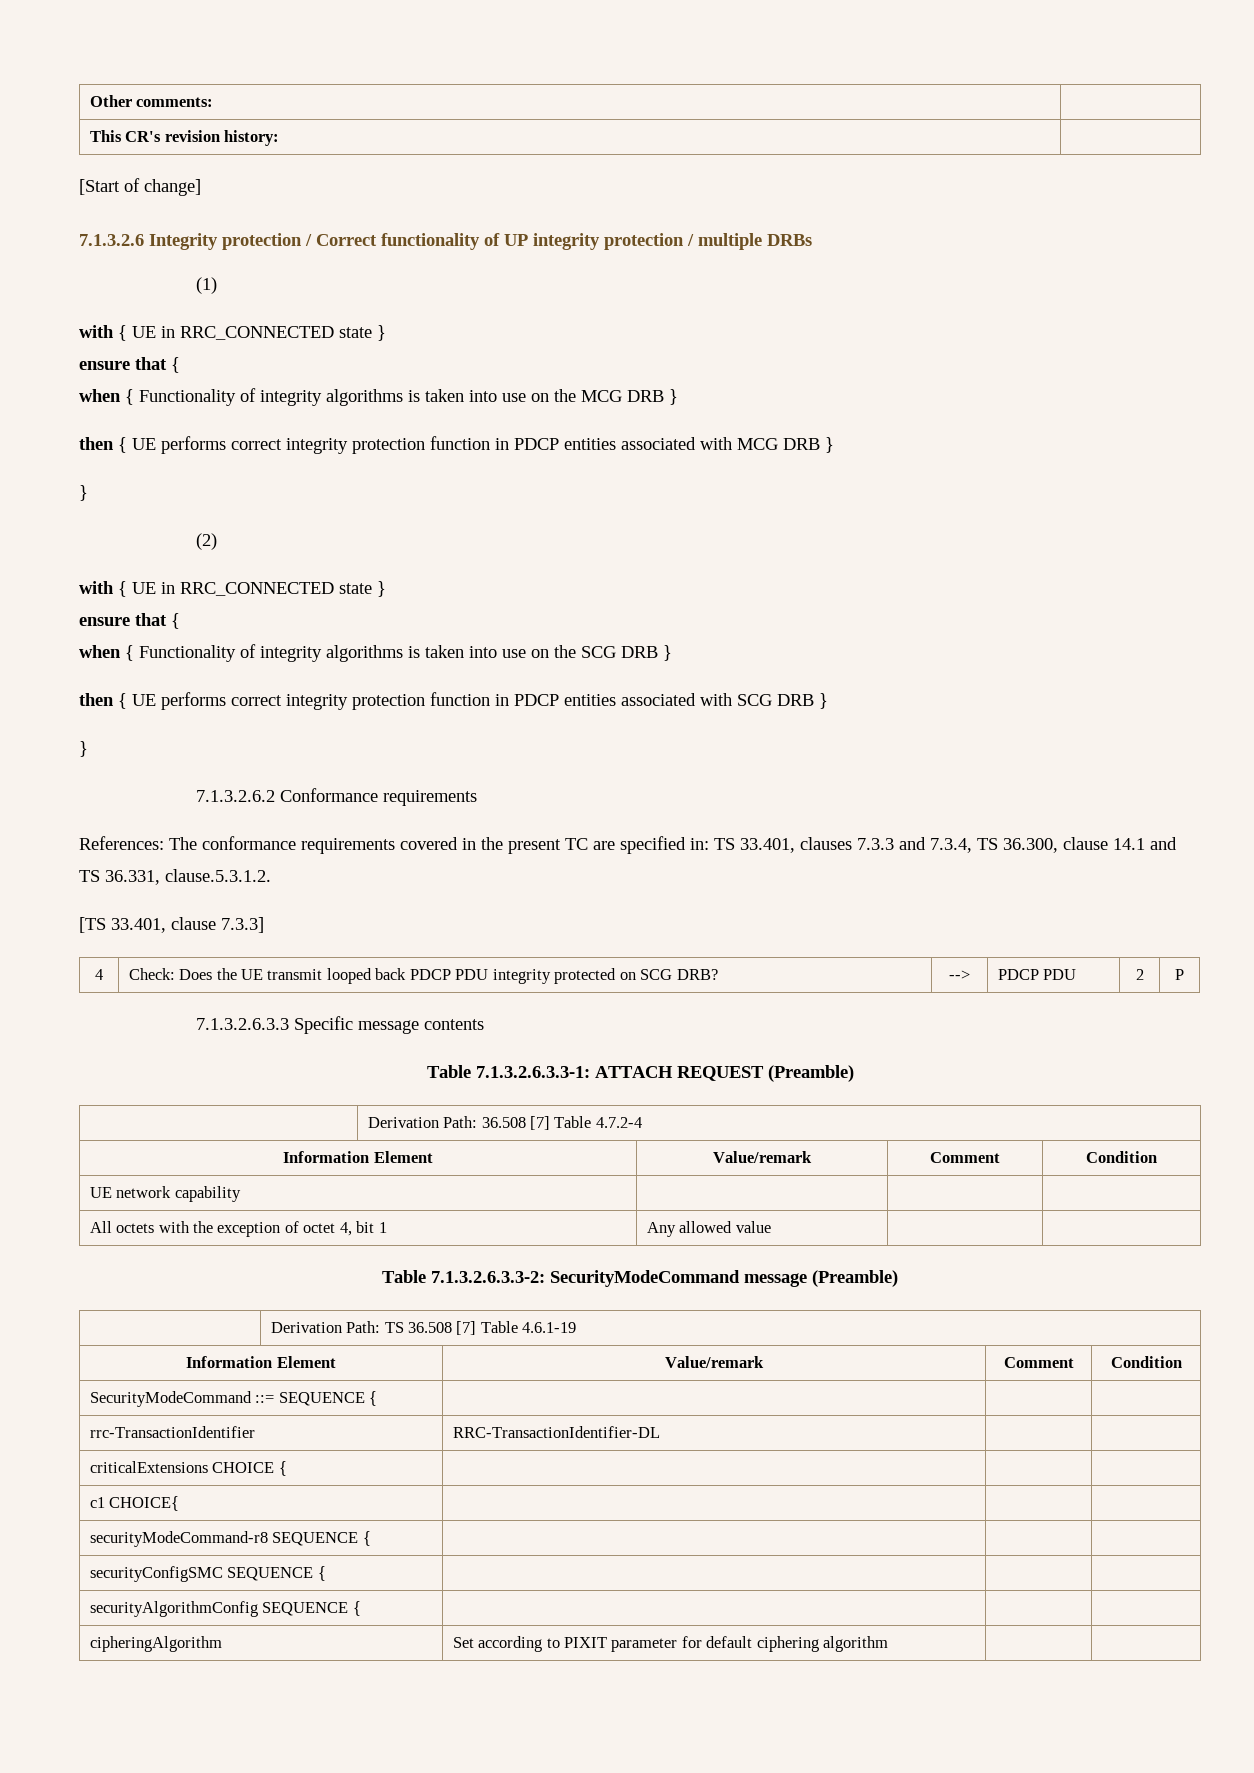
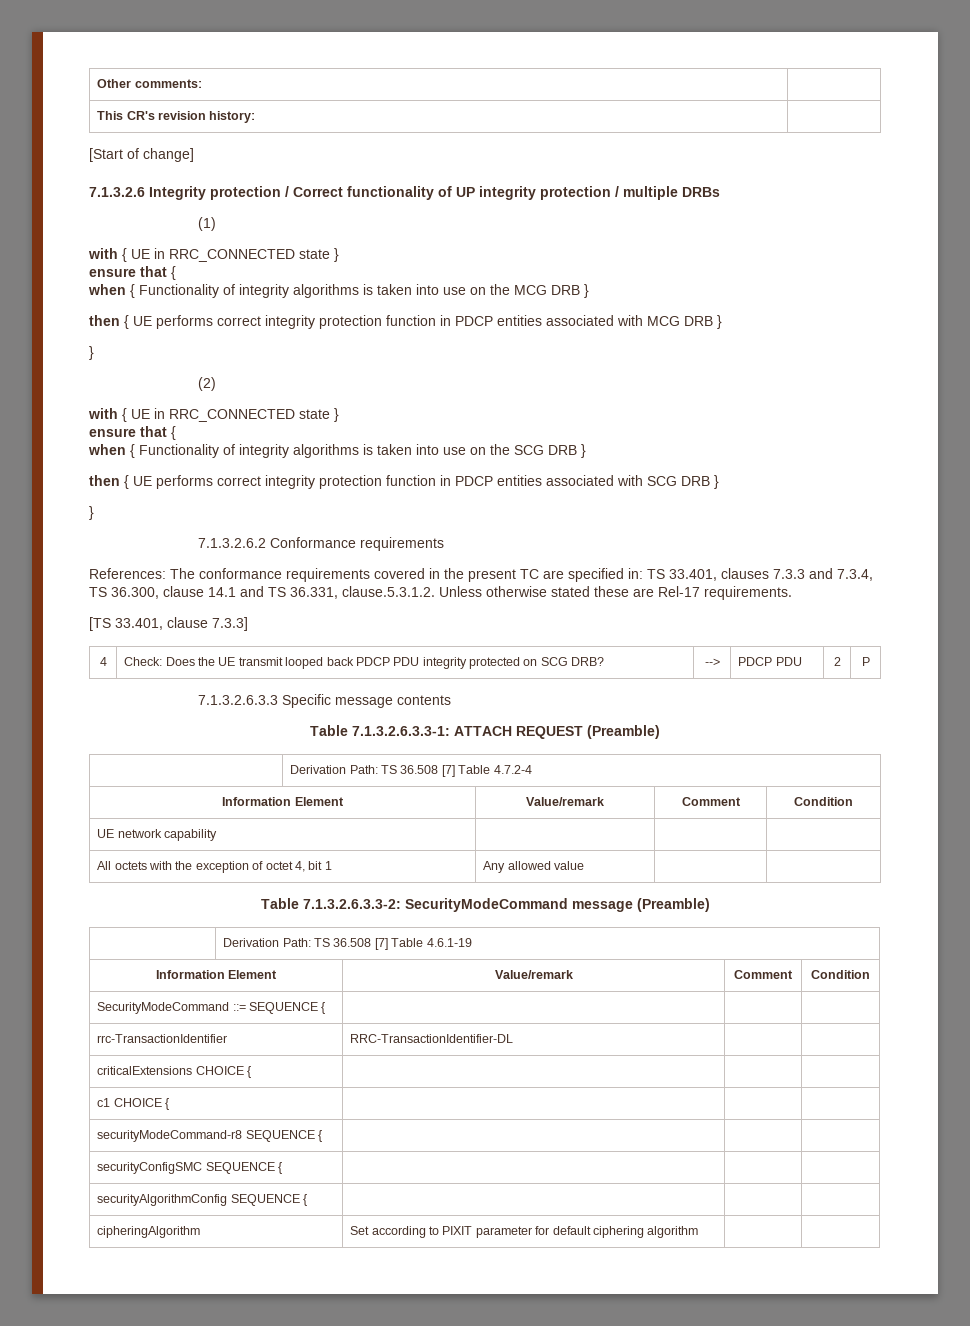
(271, 875) none -> [439,586,792,600] Unless otherwise stated these are Rel-17 requirements.
(478, 1122) none -> [381,765,398,774] TS
[109,1496,180,1511] CHOICE{ -> [113,1098,170,1110] CHOICE {

